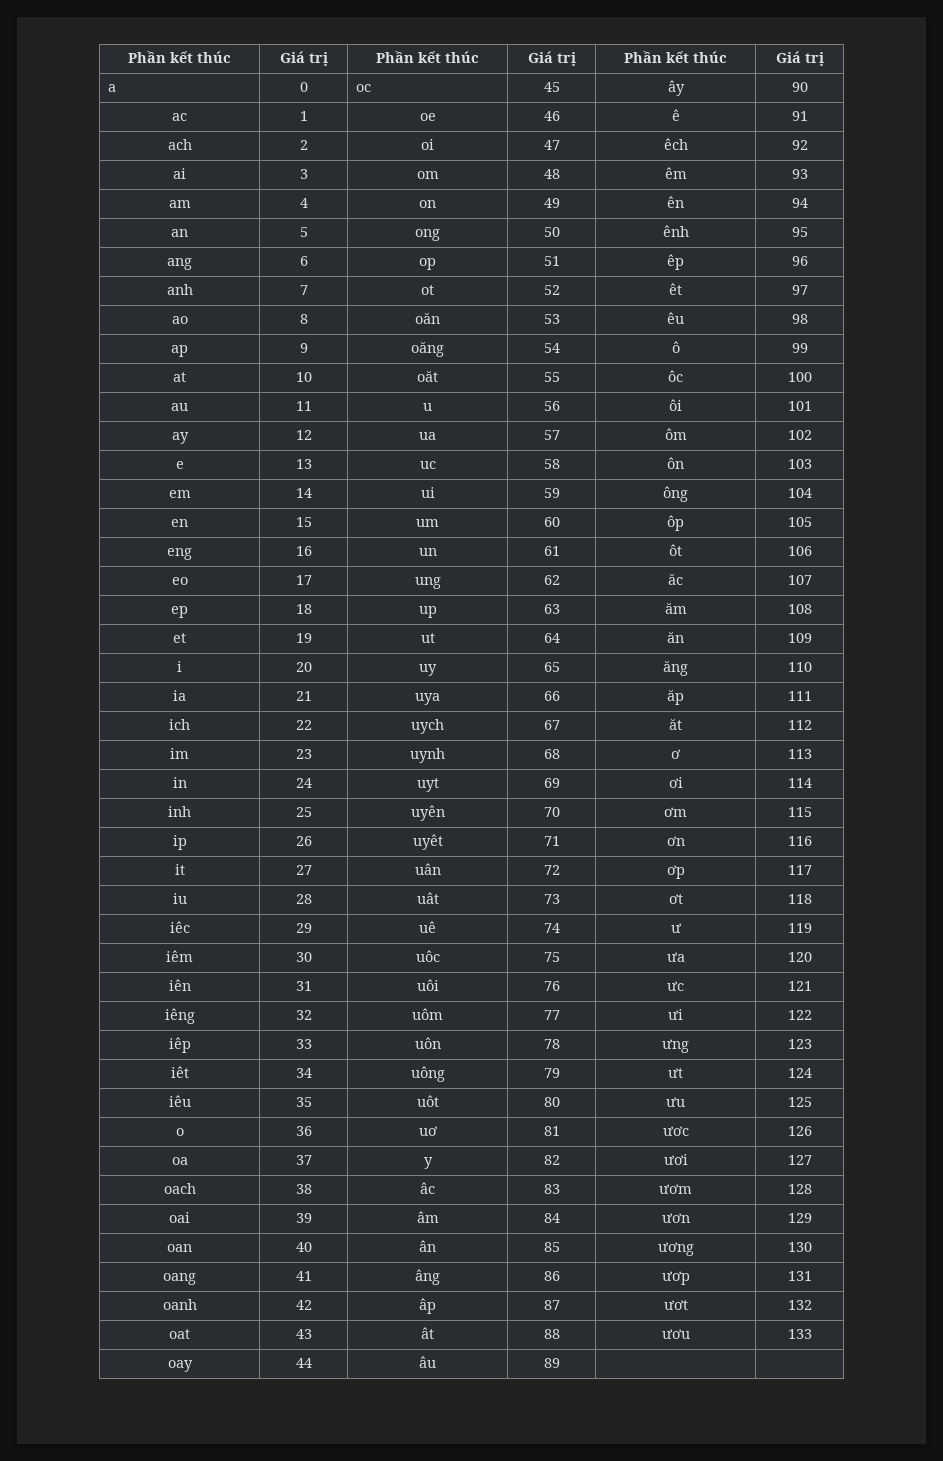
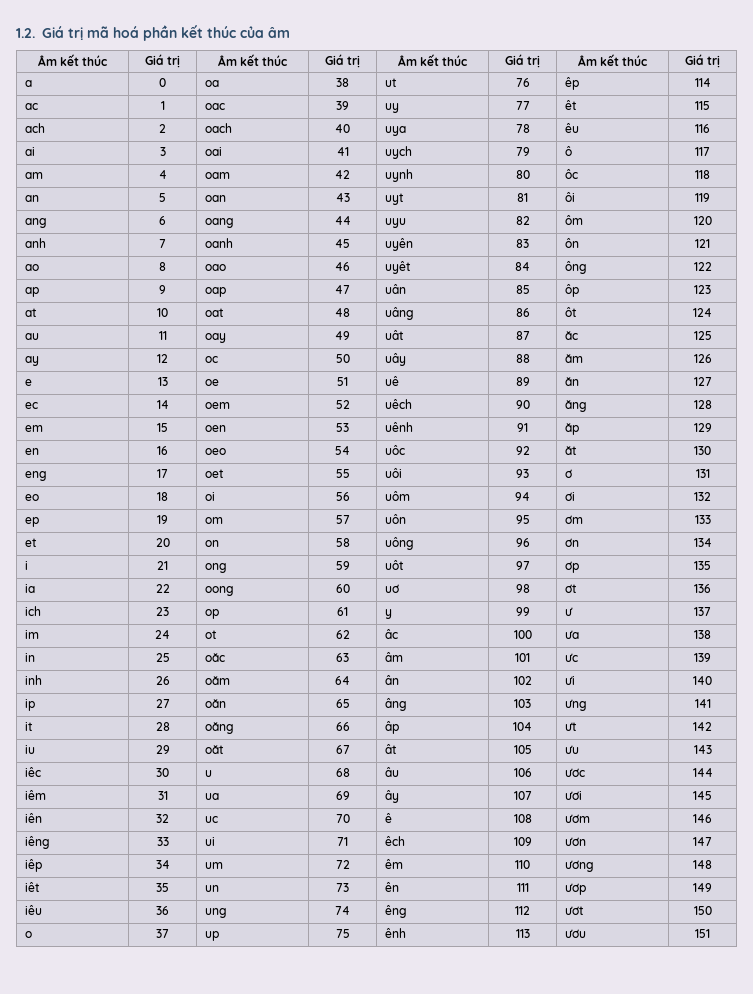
[128,51,231,63] [279,51,328,66] [376,51,479,63] [527,51,576,66] [624,51,662,63] Phần kết thúc | Giá trị | Phần kết thúc | Giá trị | Phần -> [16,25,290,41] [37,54,108,66] [145,54,180,68] [217,54,288,66] [325,54,360,68] [397,54,468,66] [505,54,540,68] [577,55,597,66] 1.2. Giá trị mã hoá phần kết thúc của âm // Âm kết thúc | Giá trị | Âm kết thúc | Giá trị | Âm kết thúc | Giá trị | Âm
[356,84,372,92] [543,82,560,92] [667,80,685,96] [791,82,808,92] [172,113,187,121] [299,111,308,121] [419,113,436,121] [543,111,560,121] [671,109,680,121] [791,111,808,121] [167,139,192,150] [299,140,308,150] [421,139,434,150] [543,140,560,150] [663,138,688,150] [791,140,808,150] [173,168,186,179] [299,169,308,179] [416,171,439,179] [543,169,560,179] [664,167,687,179] [791,169,808,179] [168,200,191,208] [299,198,308,208] [419,200,436,208] [543,198,560,208] [667,196,684,208] [791,198,808,208] [171,229,188,237] [299,227,308,237] [415,229,440,241] [543,227,560,237] [662,225,689,237] [791,227,808,237] [167,258,192,270] [299,256,308,266] [419,258,436,270] [543,256,560,266] [667,254,684,270] [791,256,808,266] [166,284,193,295] [299,285,308,295] [421,285,434,295] [543,285,560,295] [669,283,682,295] [791,285,808,295] [171,316,188,324] [299,314,308,324] [415,312,440,324] [543,314,560,324] [667,312,684,324] [791,314,808,324] [171,345,188,357] [299,343,308,353] [411,341,444,357] [543,343,560,353] [671,341,680,353] [791,343,808,353] [173,372,186,382] [295,372,312,382] [417,370,438,382] [543,372,560,382] [668,370,683,382] [787,372,812,382] [171,403,188,411] [295,401,312,411] [423,403,432,411] [543,401,560,411] [669,399,682,411] [787,401,812,411] [171,432,189,444] [295,430,312,440] [419,432,436,440] [543,430,560,440] [664,428,687,440] [787,430,812,440] [175,461,184,469] [295,459,312,469] [419,461,436,469] [543,459,560,469] [667,457,684,469] [787,459,812,469] [168,490,191,498] [295,488,312,498] [420,487,435,498] [543,488,560,498] [663,486,688,502] [787,488,812,498] [171,519,188,527] [295,517,312,527] [416,519,439,527] [543,517,560,527] [667,515,684,531] [787,517,812,527] [167,548,192,560] [295,546,312,556] [418,548,437,556] [543,546,560,556] [669,544,682,556] [787,546,812,556] [171,577,188,585] [295,575,312,585] [414,577,441,589] [543,575,560,585] [668,573,683,585] [787,575,812,585] [171,606,188,618] [295,604,312,614] [418,606,437,618] [543,604,560,614] [664,602,687,614] [787,604,812,614] [173,633,186,643] [295,633,312,643] [420,633,435,643] [543,633,560,643] [667,631,684,643] [787,633,812,643] [177,661,182,672] [295,662,312,672] [419,664,437,676] [543,662,560,672] [663,660,688,676] [787,662,812,672] [173,690,186,701] [295,691,312,701] [415,693,440,705] [543,691,560,701] [667,689,684,705] [787,691,812,701] [169,719,190,730] [295,720,312,730] [411,719,444,734] [543,720,560,730] [669,718,682,730] [787,720,812,730] [170,748,189,759] [295,749,312,759] [410,748,445,763] [543,749,560,759] [671,749,680,759] [787,749,812,759] [172,777,187,788] [295,778,312,788] [416,778,439,792] [543,778,560,788] [668,777,683,788] [787,778,812,788] [168,806,191,817] [295,807,312,817] [410,805,445,821] [543,807,560,817] [664,807,687,817] [787,807,812,817] [172,835,187,850] [295,836,312,846] [412,834,443,850] [543,836,560,846] [666,836,685,846] [787,836,812,846] [174,864,185,875] [295,865,312,875] [414,863,441,875] [543,865,560,875] [666,865,685,879] [787,865,812,875] [172,893,187,904] [295,894,312,904] [416,892,439,904] [543,894,560,904] [668,894,683,904] [787,894,812,904] [169,921,190,933] [295,923,312,933] [419,921,436,933] [543,923,560,933] [670,923,681,933] [787,923,812,933] [166,950,193,962] [295,952,312,962] [415,950,440,962] [543,952,560,962] [666,952,685,962] [787,952,812,962] [168,979,191,991] [295,981,312,991] [416,979,439,991] [543,981,560,991] [667,981,684,991] [787,981,812,991] [164,1008,195,1024] [295,1010,312,1020] [412,1008,443,1020] [543,1010,560,1020] [668,1009,683,1020] [787,1010,812,1020] [168,1037,191,1053] [295,1039,312,1049] [414,1037,441,1049] [543,1039,560,1049] [662,1039,689,1053] [787,1039,812,1049] [170,1066,189,1078] [295,1068,312,1078] [410,1066,445,1082] [543,1068,560,1078] [668,1068,683,1078] [787,1068,812,1078] [168,1095,191,1107] [295,1097,312,1107] [416,1095,439,1107] [543,1097,560,1107] [666,1097,685,1107] [787,1097,812,1107] [175,1128,184,1136] [295,1126,312,1136] [418,1126,437,1136] [543,1126,560,1136] [662,1126,689,1136] [787,1126,812,1136] [171,1157,188,1165] [295,1155,312,1165] [423,1157,433,1169] [543,1155,560,1165] [663,1154,688,1165] [787,1155,812,1165] [163,1183,196,1194] [295,1184,312,1194] [420,1182,435,1194] [543,1184,560,1194] [659,1184,692,1194] [787,1184,812,1194] [169,1212,190,1223] [295,1213,312,1223] [416,1211,439,1223] [543,1213,560,1223] [661,1213,690,1223] [787,1213,812,1223] [167,1244,192,1252] [295,1242,312,1252] [419,1240,436,1252] [543,1242,560,1252] [657,1242,694,1256] [787,1242,812,1252] [163,1273,196,1285] [295,1271,312,1281] [415,1269,440,1285] [543,1271,560,1281] [661,1271,690,1285] [787,1271,812,1281] [162,1299,197,1310] [295,1300,312,1310] [419,1298,436,1314] [543,1300,560,1310] [663,1300,688,1310] [787,1300,812,1310] [169,1329,190,1339] [295,1329,312,1339] [421,1327,434,1339] [543,1329,560,1339] [661,1329,690,1339] [787,1329,812,1339] [167,1360,193,1372] [295,1358,312,1368] [419,1356,436,1368] [543,1358,560,1368] oc | 45 | ây | 90 // ac | 1 | oe | 46 | ê | 91 // ach | 2 | oi | 47 | êch | 92 // ai | 3 | om | 48 | êm | 93 // am | 4 | on | 49 | ên | 94 // an | 5 | ong | 50 | ênh | 95 // ang | 6 | op | 51 | êp | 96 // anh | 7 | ot | 52 | êt | 97 // ao | 8 | oăn | 53 | êu | 98 // ap | 9 | oăng | 54 | ô | 99 // at | 10 | oăt | 55 | ôc | 100 // au | 11 | u | 56 | ôi | 101 // ay | 12 | ua | 57 | ôm | 102 // e | 13 | uc | 58 | ôn | 103 // em | 14 | ui | 59 | ông | 104 // en | 15 | um | 60 | ôp | 105 // eng | 16 | un | 61 | ôt | 106 // eo | 17 | ung | 62 | ăc | 107 // ep | 18 | up | 63 | ăm | 108 // et | 19 | ut | 64 | ăn | 109 // i | 20 | uy | 65 | ăng | 110 // ia | 21 | uya | 66 | ăp | 111 // ich | 22 | uych | 67 | ăt | 112 // im | 23 | uynh | 68 | ơ | 113 // in | 24 | uyt | 69 | ơi | 114 // inh | 25 | uyên | 70 | ơm | 115 // ip | 26 | uyêt | 71 | ơn | 116 // it | 27 | uân | 72 | ơp | 117 // iu | 28 | uât | 73 | ơt | 118 // iêc | 29 | uê | 74 | ư | 119 // iêm | 30 | uôc | 75 | ưa | 120 // iên | 31 | uôi | 76 | ưc | 121 // iêng | 32 | uôm | 77 | ưi | 122 // iêp | 33 | uôn | 78 | ưng | 123 // iêt | 34 | uông | 79 | ưt | 124 // iêu | 35 | uôt | 80 | ưu | 125 // o | 36 | uơ | 81 | ươc | 126 // oa | 37 | y | 82 | ươi | 127 // oach | 38 | âc | 83 | ươm | 128 // oai | 39 | âm | 84 | ươn | 129 // oan | 40 | ân | 85 | ương | 130 // oang | 41 | âng | 86 | ươp | 131 // oanh | 42 | âp | 87 | ươt | 132 // oat | 43 | ât | 88 | ươu | 133 // oay | 44 | âu | 89 | | -> [204,80,219,87] [336,78,349,87] [384,78,397,87] [515,78,530,87] [564,77,579,90] [694,78,711,87] [24,103,38,110] [160,101,165,110] [204,103,225,110] [336,101,349,110] [384,103,399,113] [515,101,530,110] [564,100,577,110] [695,101,710,110] [24,123,45,133] [159,124,166,133] [204,123,232,133] [335,124,350,133] [384,126,406,136] [515,124,530,133] [564,123,579,133] [695,124,710,133] [24,147,35,156] [159,147,166,156] [204,147,222,156] [336,147,349,156] [384,146,412,159] [515,147,530,156] [564,146,572,156] [695,147,710,156] [24,172,43,179] [158,170,167,179] [204,172,230,179] [335,170,350,179] [384,169,413,182] [515,170,530,179] [564,169,578,179] [695,170,710,179] [24,195,39,202] [159,193,166,202] [204,195,226,202] [335,193,350,202] [384,193,404,205] [517,193,528,202] [564,192,575,202] [695,193,710,202] [24,218,47,228] [159,216,166,225] [204,218,234,228] [334,216,351,225] [384,218,406,228] [515,216,530,225] [564,215,583,225] [693,216,712,225] [24,238,46,248] [159,239,166,248] [204,238,233,248] [335,239,350,248] [384,238,413,251] [516,239,529,248] [564,238,579,248] [695,239,710,248] [24,264,39,271] [159,262,166,271] [204,264,226,271] [335,262,350,271] [384,261,411,274] [515,262,530,271] [564,261,587,274] [693,262,712,271] [24,287,39,297] [159,285,166,294] [204,287,226,297] [335,285,350,294] [384,284,406,294] [515,285,530,294] [564,284,579,297] [694,285,711,294] [24,308,37,317] [157,308,168,317] [204,308,224,317] [335,308,350,317] [384,307,414,320] [515,308,530,317] [564,307,577,317] [693,308,712,317] [24,333,39,340] [158,331,167,340] [204,333,226,343] [335,331,350,340] [384,330,404,340] [515,331,530,340] [564,331,578,340] [693,331,712,340] [24,356,39,366] [157,354,168,363] [204,356,218,363] [335,354,350,363] [384,353,406,366] [515,354,530,363] [564,354,583,363] [693,354,712,363] [24,379,32,386] [157,377,168,386] [204,379,219,386] [337,377,348,386] [384,376,399,386] [515,377,530,386] [564,377,579,386] [693,377,712,386] [24,402,38,409] [156,400,169,409] [204,402,230,409] [335,400,350,409] [384,399,412,409] [515,400,530,409] [564,400,587,412] [693,400,712,409] [24,425,43,432] [157,423,168,432] [204,425,226,432] [336,423,349,432] [384,422,413,432] [517,423,528,432] [564,423,579,435] [693,423,712,432] [24,448,39,455] [157,446,168,455] [204,448,226,455] [335,446,350,455] [384,445,405,455] [515,446,530,455] [564,446,577,455] [694,446,711,455] [24,471,47,481] [157,469,168,478] [204,469,224,478] [335,469,350,478] [384,468,402,478] [516,469,529,478] [564,469,572,478] [695,469,710,478] [24,494,39,501] [157,492,168,501] [204,492,215,501] [335,492,350,501] [384,491,410,501] [515,492,530,501] [564,492,575,501] [694,492,711,501] [24,517,39,527] [157,515,168,524] [204,517,223,524] [335,515,350,524] [384,514,406,524] [515,515,530,524] [564,515,583,524] [694,515,711,524] [24,538,37,547] [155,538,170,547] [204,540,219,547] [335,538,350,547] [384,537,414,550] [515,538,530,547] [564,538,579,547] [693,538,712,547] [24,561,28,570] [157,561,168,570] [204,563,227,573] [335,561,350,570] [384,560,404,570] [515,561,530,570] [564,561,579,573] [694,561,711,570] [24,584,35,593] [155,584,170,593] [204,586,234,596] [335,584,350,593] [384,584,399,593] [515,584,530,593] [564,584,577,593] [694,584,711,593] [24,606,41,616] [156,607,169,616] [204,609,219,619] [337,607,348,616] [384,609,392,619] [515,607,530,616] [564,607,573,616] [694,607,711,616] [24,630,39,639] [155,630,170,639] [204,630,217,639] [335,630,350,639] [384,629,398,639] [513,630,532,639] [564,630,579,639] [694,630,711,639] [24,653,35,662] [155,653,170,662] [204,653,225,662] [336,653,349,662] [384,652,403,662] [515,653,530,662] [564,653,578,662] [694,653,711,662] [24,675,42,685] [155,676,170,685] [204,676,230,685] [335,676,350,685] [384,675,399,685] [513,676,532,685] [564,676,575,685] [693,676,712,685] [24,699,35,711] [155,699,170,708] [204,699,226,708] [335,699,350,708] [384,698,407,711] [514,699,531,708] [564,699,587,711] [694,699,711,708] [24,722,33,731] [155,722,170,731] [204,722,234,734] [335,722,350,731] [384,721,399,734] [513,722,532,731] [564,722,577,731] [693,722,712,731] [24,745,35,754] [155,745,170,754] [204,745,224,754] [335,745,350,754] [384,744,397,754] [513,745,532,754] [564,745,579,754] [693,745,712,754] [24,767,41,777] [156,768,169,777] [204,770,212,777] [335,768,350,777] [384,767,399,777] [513,768,532,777] [564,768,585,777] [692,768,713,777] [24,790,46,800] [157,791,168,800] [204,793,219,800] [335,791,350,800] [384,790,399,803] [513,791,532,800] [564,791,582,800] [693,791,712,800] [24,813,42,823] [156,814,169,823] [204,816,218,823] [335,814,350,823] [384,813,392,823] [513,814,532,823] [564,814,590,823] [693,814,712,823] [24,836,50,849] [156,837,169,846] [204,837,215,846] [337,837,348,846] [384,836,405,846] [513,837,532,846] [564,837,586,846] [693,837,712,846] [24,859,42,872] [155,860,170,869] [204,862,223,869] [335,860,350,869] [384,859,403,869] [515,860,530,869] [564,860,594,872] [693,860,712,869] [24,882,40,892] [156,883,169,892] [204,885,219,892] [336,883,349,892] [384,882,399,892] [516,883,529,892] [564,883,586,895] [693,883,712,892] [24,905,42,915] [156,906,169,915] [204,908,227,918] [335,906,350,915] [384,905,407,918] [515,906,530,915] [564,906,584,915] [693,906,712,915] [24,931,32,938] [156,929,169,938] [204,931,219,941] [335,929,350,938] [384,928,406,938] [515,929,530,938] [564,929,586,938] [695,929,710,938] oa | 38 | ut | 76 | êp | 114 // ac | 1 | oac | 39 | uy | 77 | êt | 115 // ach | 2 | oach | 40 | uya | 78 | êu | 116 // ai | 3 | oai | 41 | uych | 79 | ô | 117 // am | 4 | oam | 42 | uynh | 80 | ôc | 118 // an | 5 | oan | 43 | uyt | 81 | ôi | 119 // ang | 6 | oang | 44 | uyu | 82 | ôm | 120 // anh | 7 | oanh | 45 | uyên | 83 | ôn | 121 // ao | 8 | oao | 46 | uyêt | 84 | ông | 122 // ap | 9 | oap | 47 | uân | 85 | ôp | 123 // at | 10 | oat | 48 | uâng | 86 | ôt | 124 // au | 11 | oay | 49 | uât | 87 | ăc | 125 // ay | 12 | oc | 50 | uây | 88 | ăm | 126 // e | 13 | oe | 51 | uê | 89 | ăn | 127 // ec | 14 | oem | 52 | uêch | 90 | ăng | 128 // em | 15 | oen | 53 | uênh | 91 | ăp | 129 // en | 16 | oeo | 54 | uôc | 92 | ăt | 130 // eng | 17 | oet | 55 | uôi | 93 | ơ | 131 // eo | 18 | oi | 56 | uôm | 94 | ơi | 132 // ep | 19 | om | 57 | uôn | 95 | ơm | 133 // et | 20 | on | 58 | uông | 96 | ơn | 134 // i | 21 | ong | 59 | uôt | 97 | ơp | 135 // ia | 22 | oong | 60 | uơ | 98 | ơt | 136 // ich | 23 | op | 61 | y | 99 | ư | 137 // im | 24 | ot | 62 | âc | 100 | ưa | 138 // in | 25 | oăc | 63 | âm | 101 | ưc | 139 // inh | 26 | oăm | 64 | ân | 102 | ưi | 140 // ip | 27 | oăn | 65 | âng | 103 | ưng | 141 // it | 28 | oăng | 66 | âp | 104 | ưt | 142 // iu | 29 | oăt | 67 | ât | 105 | ưu | 143 // iêc | 30 | u | 68 | âu | 106 | ươc | 144 // iêm | 31 | ua | 69 | ây | 107 | ươi | 145 // iên | 32 | uc | 70 | ê | 108 | ươm | 146 // iêng | 33 | ui | 71 | êch | 109 | ươn | 147 // iêp | 34 | um | 72 | êm | 110 | ương | 148 // iêt | 35 | un | 73 | ên | 111 | ươp | 149 // iêu | 36 | ung | 74 | êng | 112 | ươt | 150 // o | 37 | up | 75 | ênh | 113 | ươu | 151

